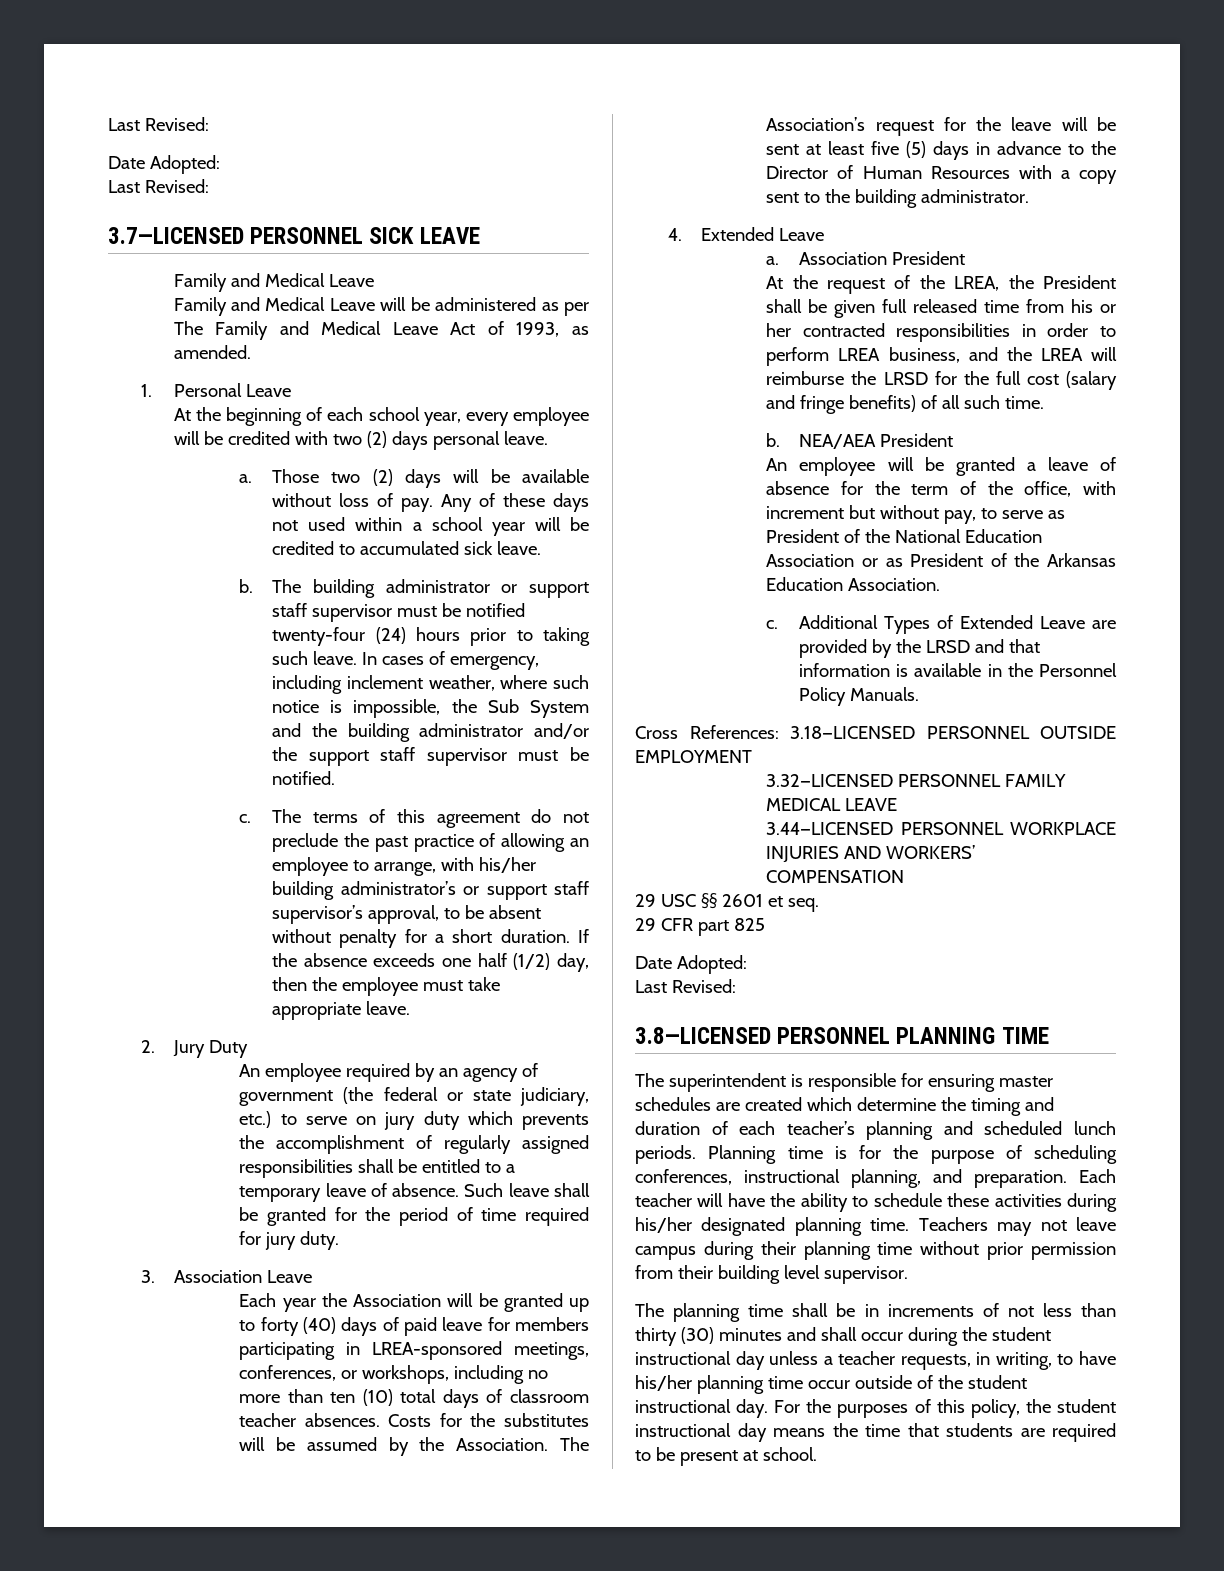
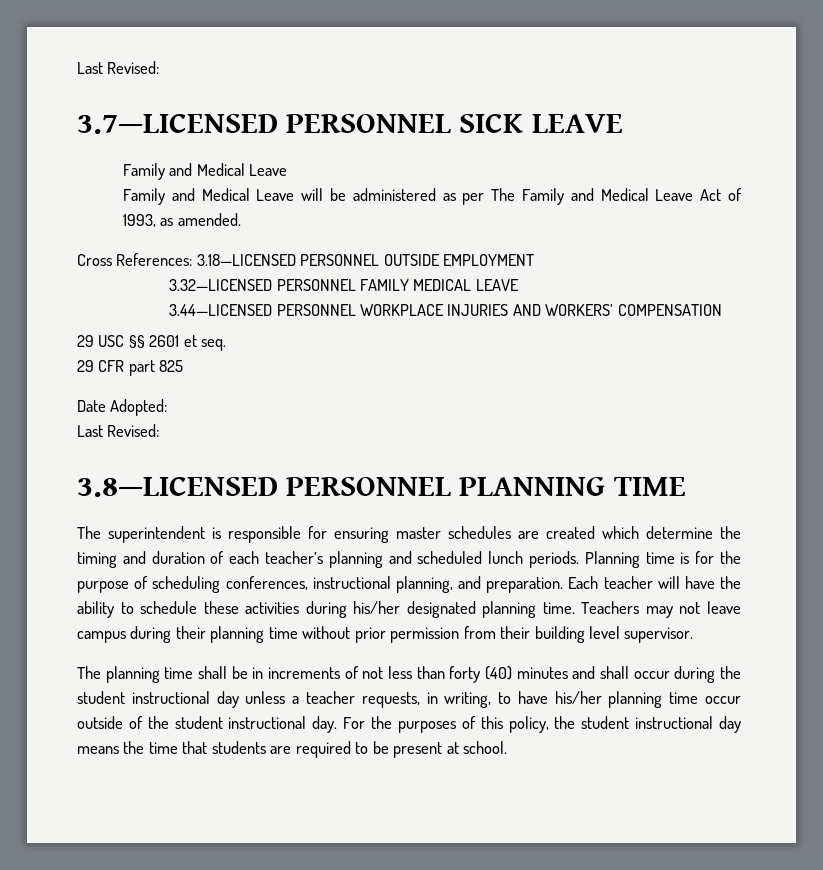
[108,117,209,131] [108,155,220,174] [108,179,209,193] Last Revised: // Date Adopted: // Last Revised: -> [77,61,160,74] Last Revised:
[140,383,291,397] [173,407,589,426] [173,431,548,450] [239,469,589,488] [272,493,590,512] [272,517,589,536] [272,541,542,555] [239,579,589,598] [272,603,526,622] [272,627,590,646] [272,651,540,670] [272,675,589,694] [272,699,589,718] [272,723,590,742] [272,747,589,766] [272,771,336,785] [239,809,589,828] [272,833,589,852] [272,857,537,876] [272,881,589,900] [272,905,542,924] [272,929,589,948] [272,953,589,972] [272,977,501,996] [272,1001,411,1020] [140,1040,248,1058] [239,1063,539,1082] [239,1087,589,1106] [239,1111,589,1130] [239,1135,589,1154] [239,1159,516,1178] [239,1183,590,1202] [239,1207,590,1226] [239,1231,340,1250] [140,1270,312,1283] [239,1293,589,1312] [239,1317,589,1336] [239,1341,589,1360] [239,1365,549,1384] [239,1389,589,1408] [239,1413,589,1427] [239,1437,589,1456] [766,117,1116,136] [766,141,1116,160] [766,165,1117,184] [766,189,1030,208] [667,227,824,241] [766,251,966,265] [766,275,1116,294] [766,299,1116,318] [766,323,1116,342] [766,347,1117,366] [766,371,1117,390] [766,395,1045,414] [766,433,954,449] [766,457,1116,476] [766,481,1116,497] [766,505,1066,524] [766,529,1043,543] [766,553,1116,567] [766,577,941,591] [766,615,1116,634] [799,639,1041,658] [799,663,1117,677] [799,687,920,706] // 1. Personal Leave // At the beginning of each school year, every employee will be credited with two (2) days personal leave. // a. Those two (2) days will be available without loss of pay. Any of these days not used within a school year will be credited to accumulated sick leave. // b. The building administrator or support staff supervisor must be notified twenty-four (24) hours prior to taking such leave. In cases of emergency, including inclement weather, where such notice is impossible, the Sub System and the building administrator and/or the support staff supervisor must be notified. // c. The terms of this agreement do not preclude the past practice of allowing an employee to arrange, with his/her building administrator’s or support staff supervisor’s approval, to be absent without penalty for a short duration. If the absence exceeds one half (1/2) day, then the employee must take appropriate leave. // 2. Jury Duty // An employee required by an agency of government (the federal or state judiciary, etc.) to serve on jury duty which prevents the accomplishment of regularly assigned responsibilities shall be entitled to a temporary leave of absence. Such leave shall be granted for the period of time required for jury duty. // 3. Association Leave // Each year the Association will be granted up to forty (40) days of paid leave for members participating in LREA-sponsored meetings, conferences, or workshops, including no more than ten (10) total days of classroom teacher absences. Costs for the substitutes will be assumed by the Association. The Association’s request for the leave will be sent at least five (5) days in advance to the Director of Human Resources with a copy sent to the building administrator. // 4. Extended Leave // a. Association President // At the request of the LREA, the President shall be given full released time from his or her contracted responsibilities in order to perform LREA business, and the LREA will reimburse the LRSD for the full cost (salary and fringe benefits) of all such time. // b. NEA/AEA President // An employee will be granted a leave of absence for the term of the office, with increment but without pay, to serve as President of the National Education Association or as President of the Arkansas Education Association. // c. Additional Types of Extended Leave are provided by the LRSD and that information is available in the Personnel Policy Manuals. -> (241, 219) none
[635,1327,714,1346] thirty (30) -> [449,666,513,683] forty (40)

